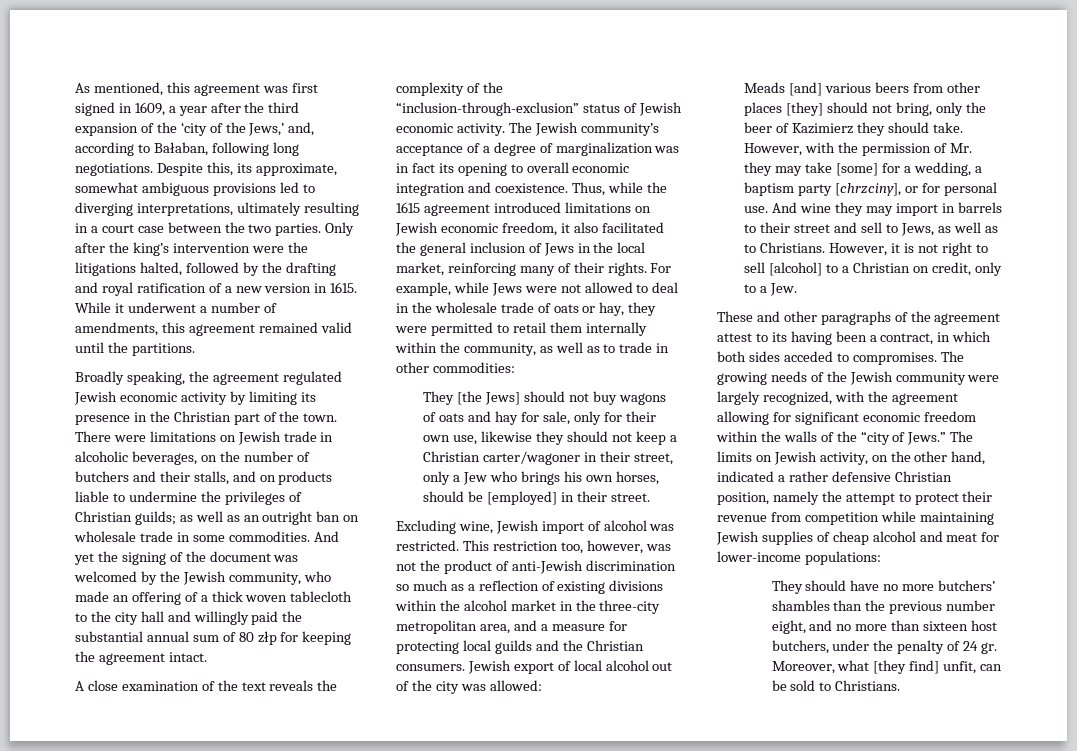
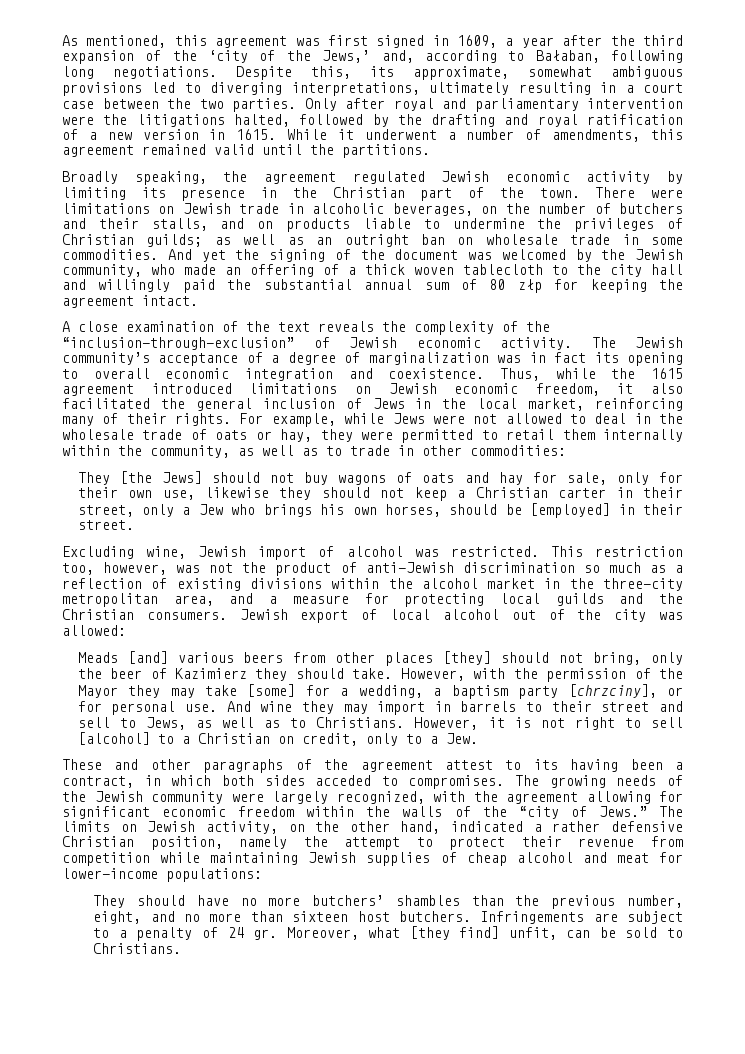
[108,242,169,256] the king’s -> [393,98,579,112] royal and parliamentary
[582,104,620,113] status -> (294, 343) none
[483,451,581,465] carter/wagoner -> [558,488,607,498] carter
[949,143,972,153] Mr. -> [659,668,684,679] [77,685,118,698] the Mayor
[946,600,996,611] number -> [627,895,683,908] number,
[771,640,894,654] butchers, under the -> [398,911,683,924] [93,928,127,938] butchers. Infringements are subject to a

